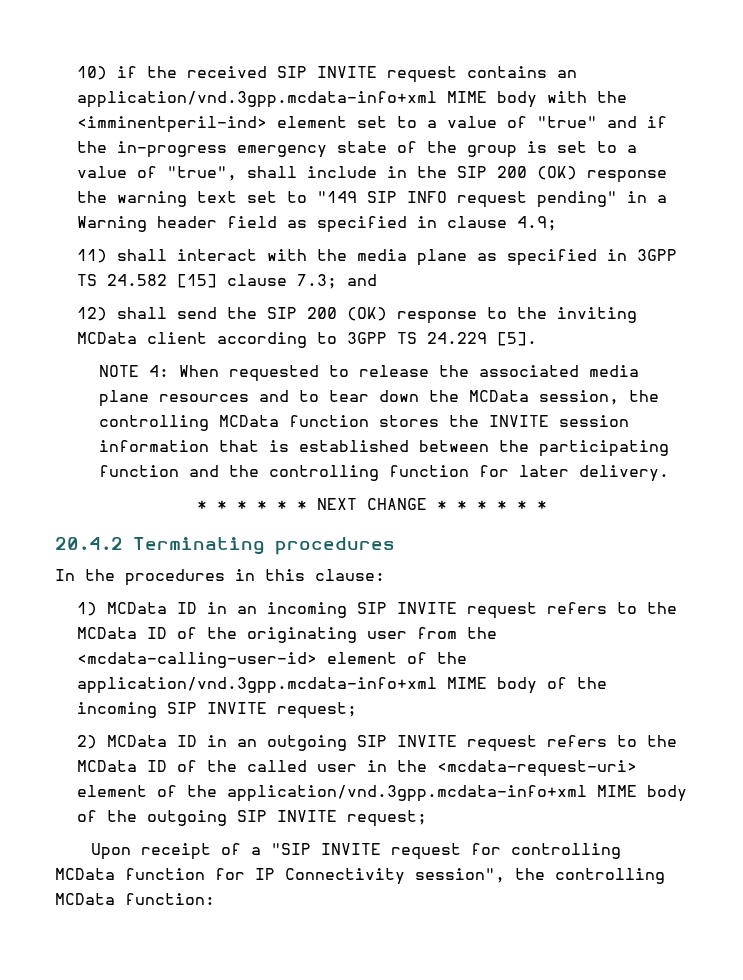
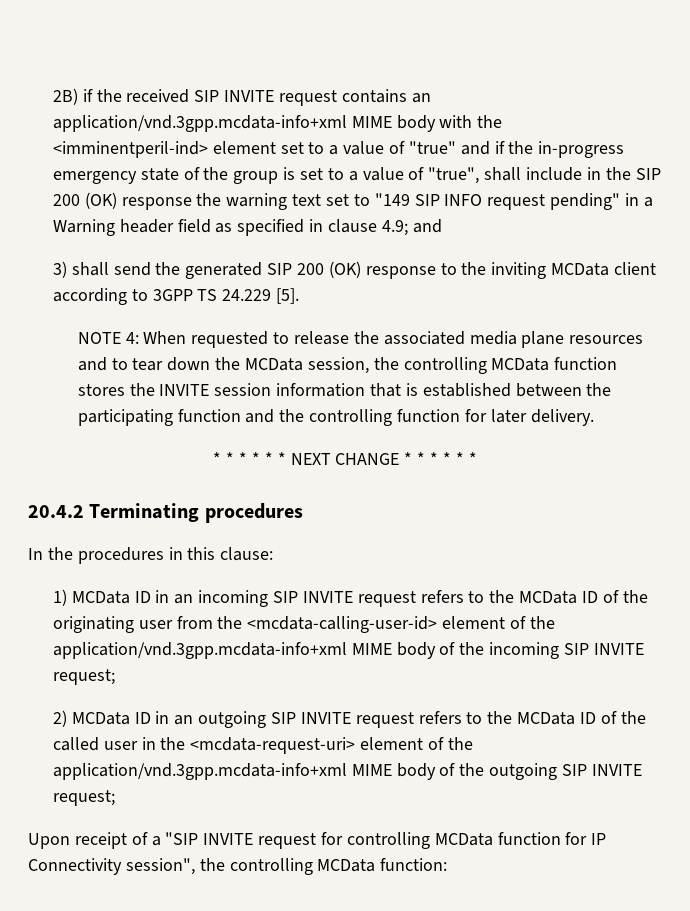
[77,66,108,80] 10) -> [52,88,78,105] 2B)
[77,249,678,266] [77,274,338,289] // 11) shall interact with the media plane as specified in 3GPP TS 24.582 [15] clause 7.3; -> (408, 228) none
[77,307,108,321] 12) -> [52,261,67,278] 3)
(258, 313) none -> [185,262,263,279] generated

